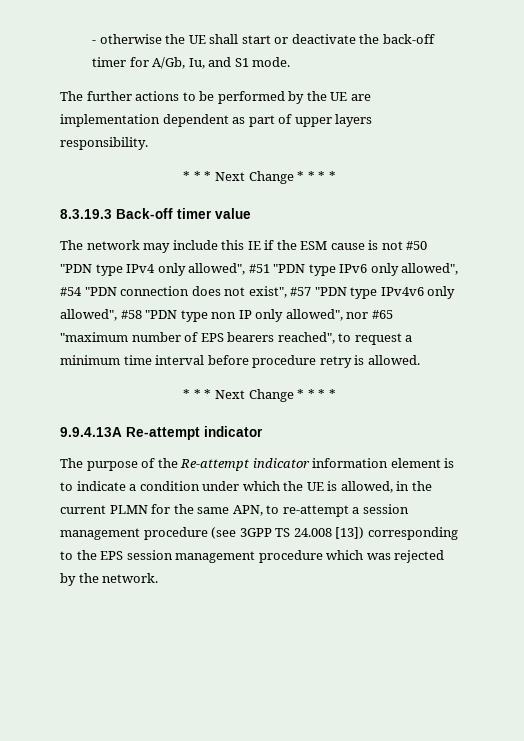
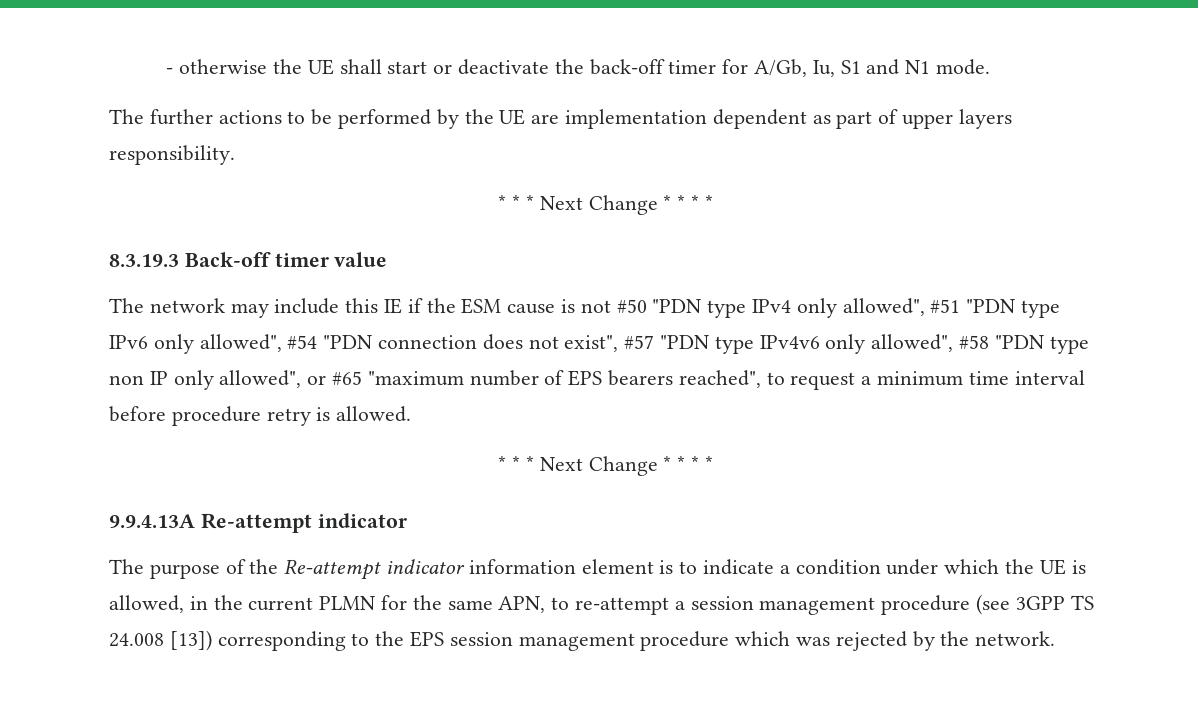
[208,57,249,67] and S1 -> [840,59,931,75] S1 and N1
[346,312,369,319] nor -> [307,375,327,385] or

